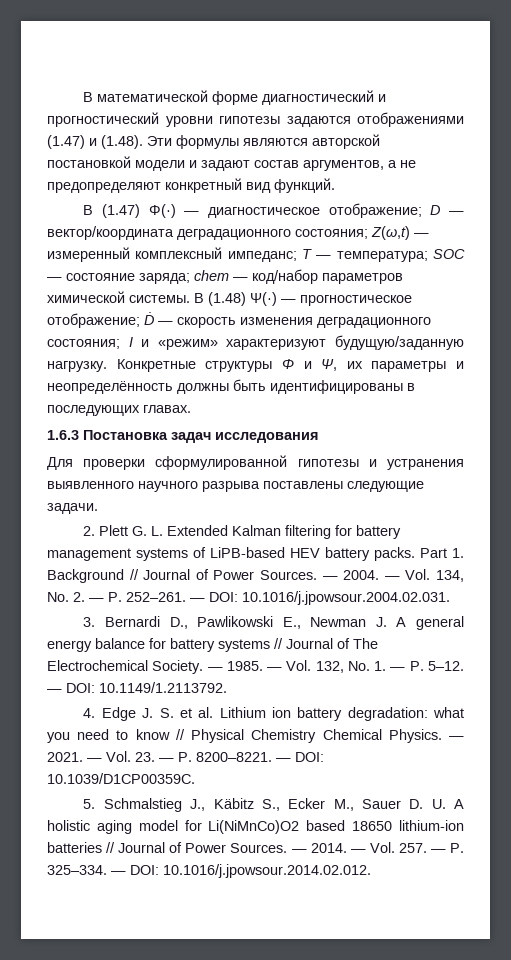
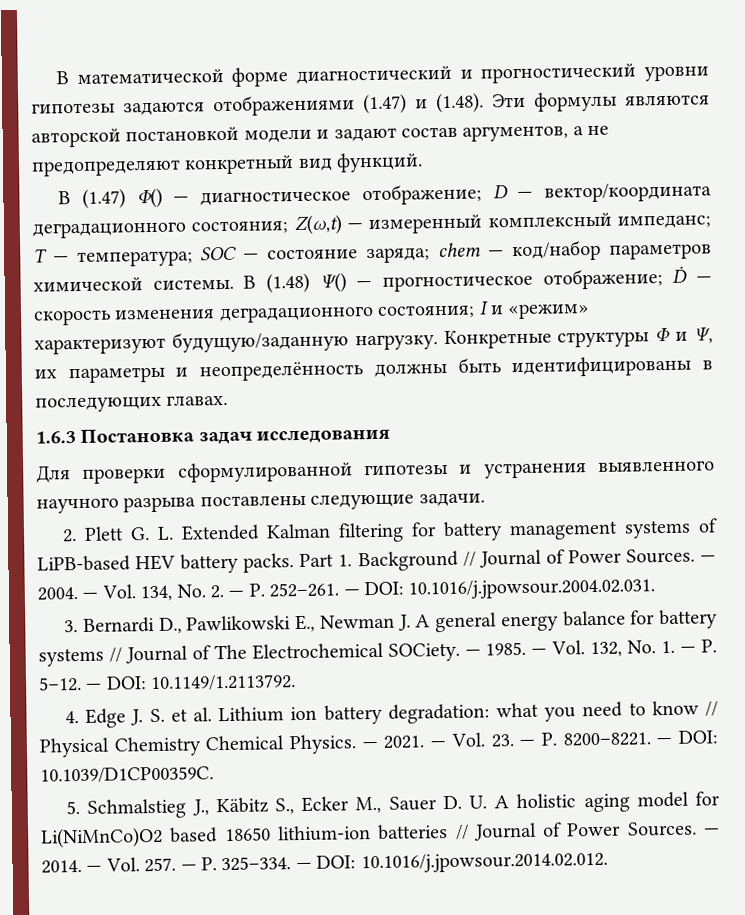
[148,204,176,218] Φ(·) -> [136,187,163,209] Φ()
[250,292,277,306] Ψ(·) -> [319,272,347,293] Ψ()
[152,660,204,674] Society. -> [387,642,460,662] SOCiety.

